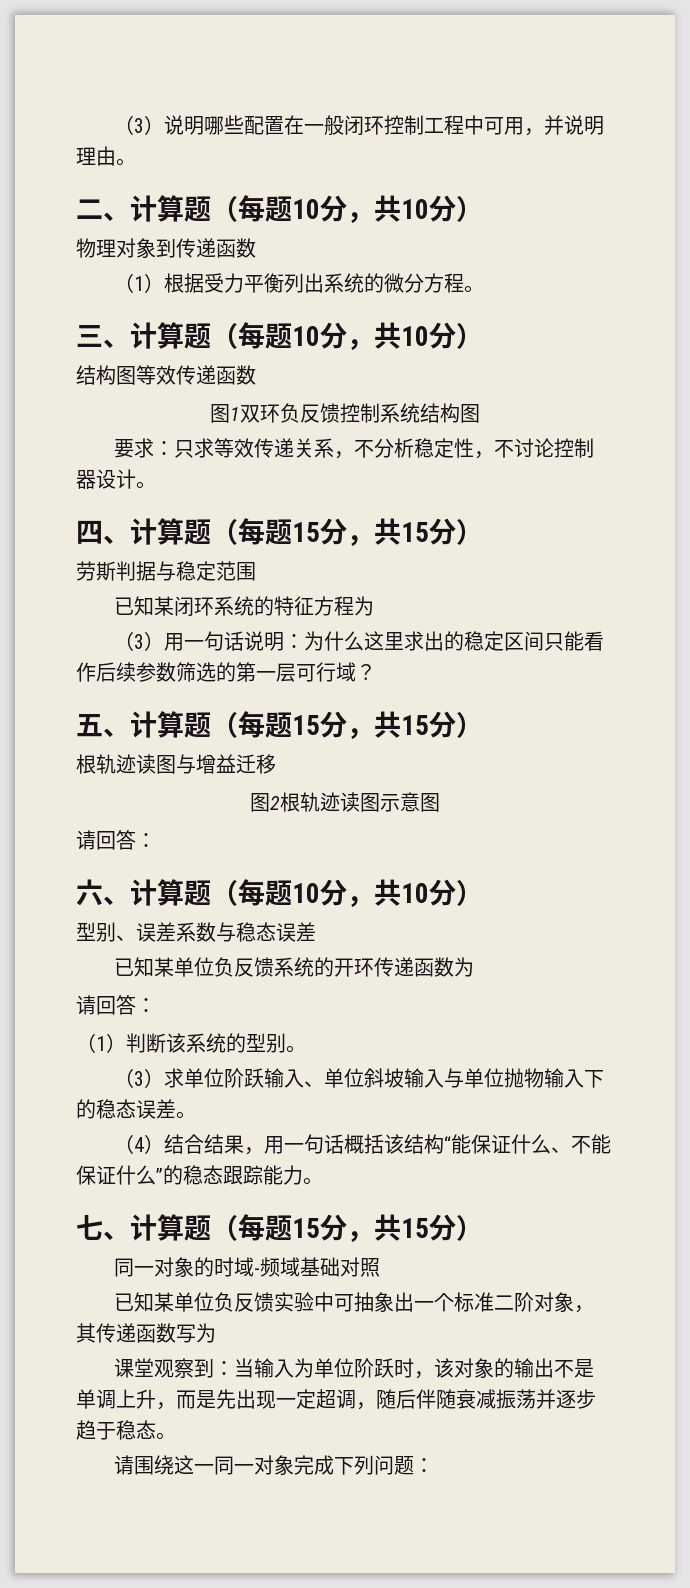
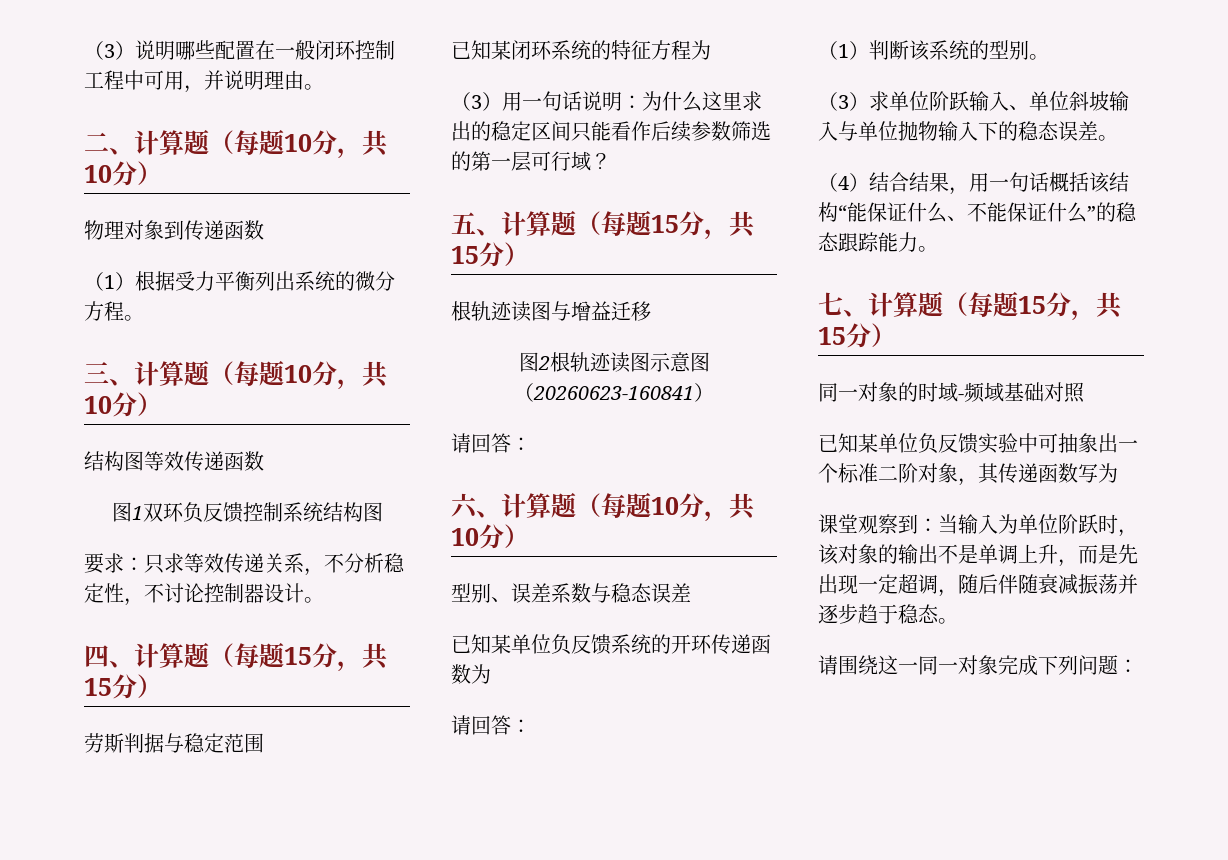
(440, 802) none -> [514,383,714,402] （20260623-160841）

